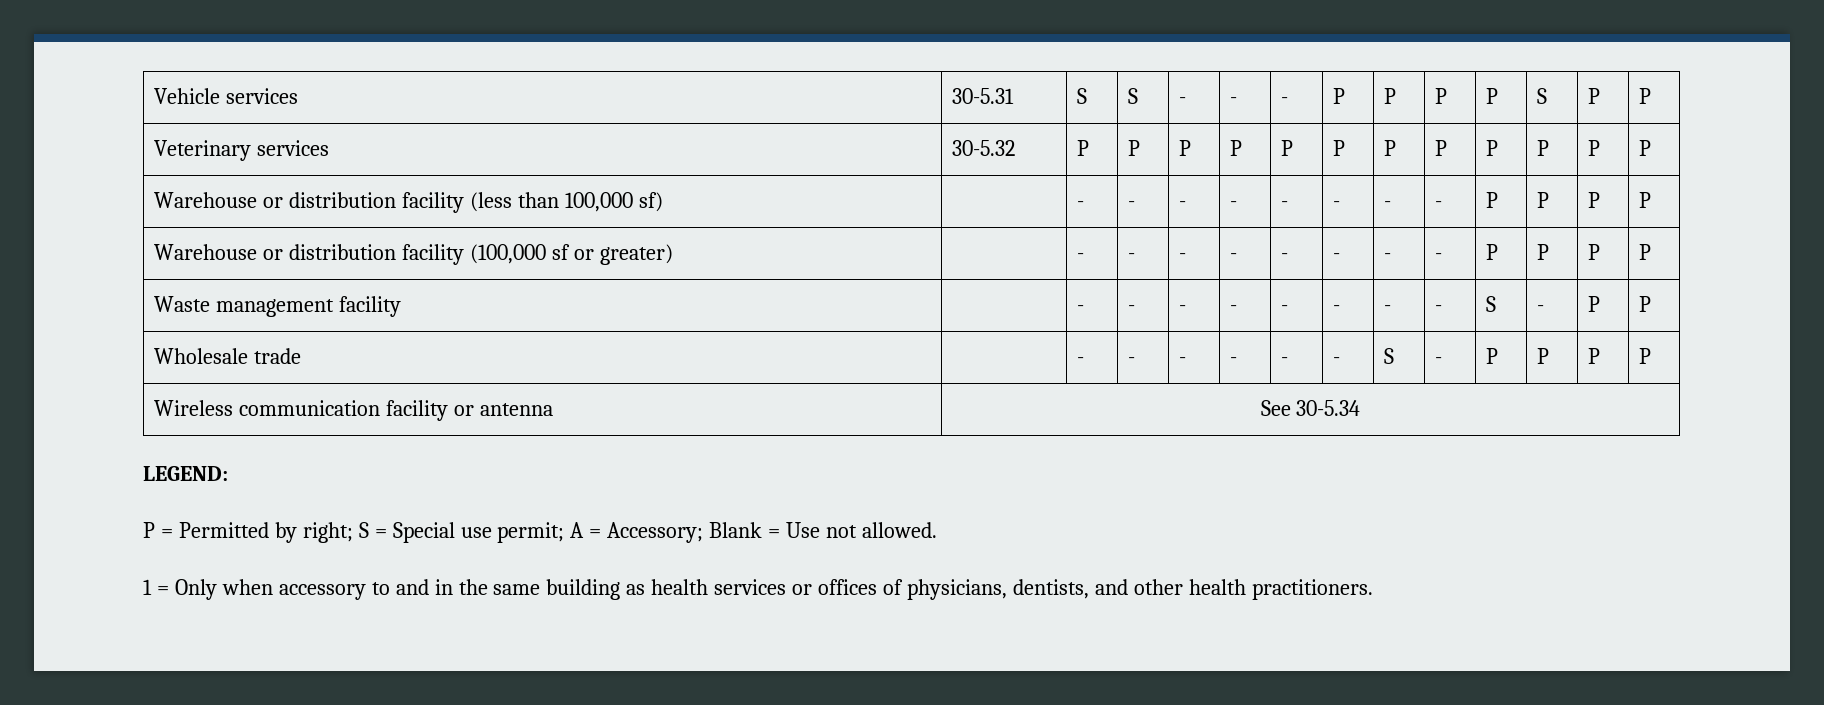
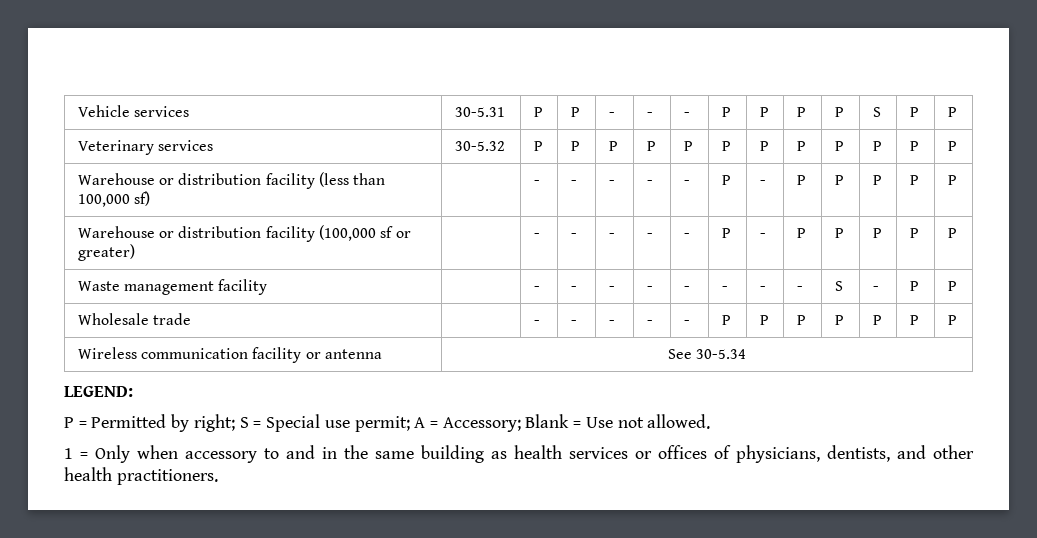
[1077,88,1088,104] [1128,88,1139,104] S | S -> [533,107,543,117] [570,107,580,117] P | P
[1333,201,1341,208] [1384,201,1392,208] [1435,201,1443,208] - | - | - -> [721,175,731,185] [759,180,766,185] [796,175,806,185] P | - | P
[1333,253,1341,260] [1384,253,1392,260] [1435,253,1443,260] - | - | - -> [721,228,731,238] [759,233,766,238] [796,228,806,238] P | - | P
[1333,357,1341,364] [1384,348,1395,364] [1435,357,1443,364] - | S | - -> [721,315,731,325] [759,315,769,325] [796,315,806,325] P | P | P

